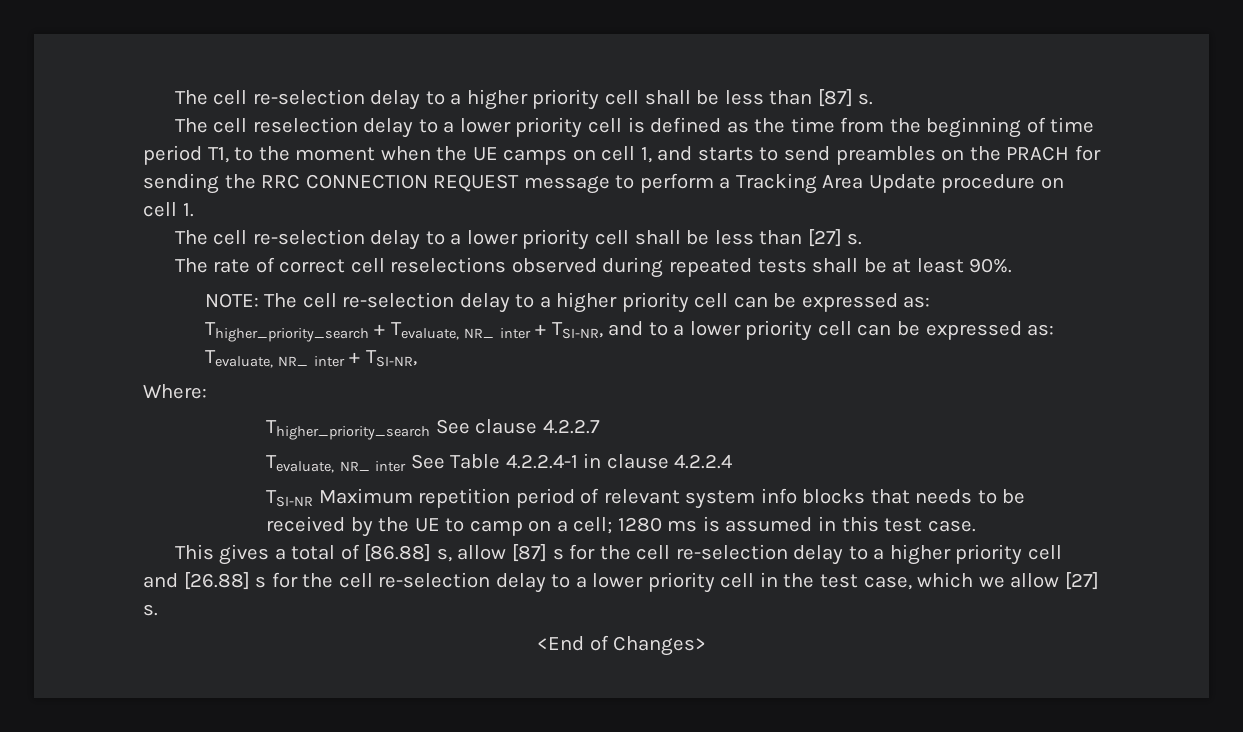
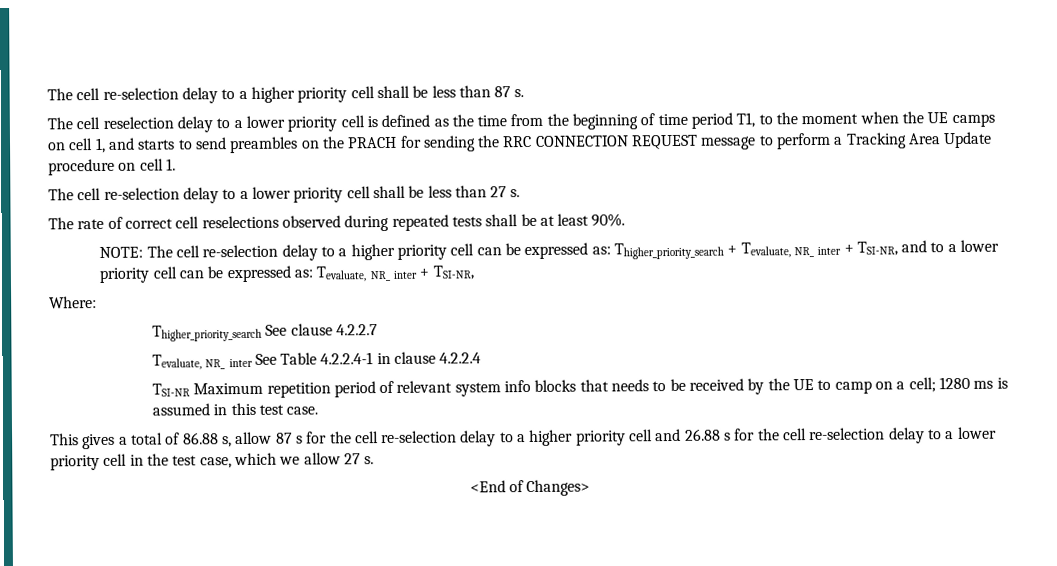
[817,89,853,107] [87] -> [494,86,512,98] 87
[807,229,842,247] [27] -> [490,186,508,198] 27
[364,544,432,562] [86.88] -> [182,432,219,445] 86.88
[511,544,547,562] [87] -> [275,432,293,444] 87
[183,572,250,590] [26.88] -> [684,428,721,441] 26.88
[1064,572,1099,590] [27] -> [343,453,361,465] 27

